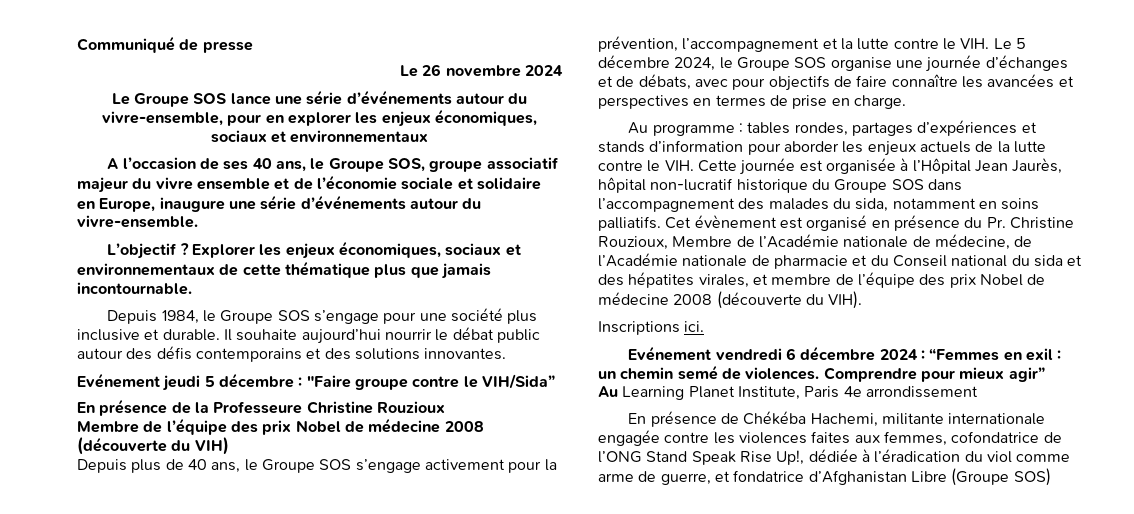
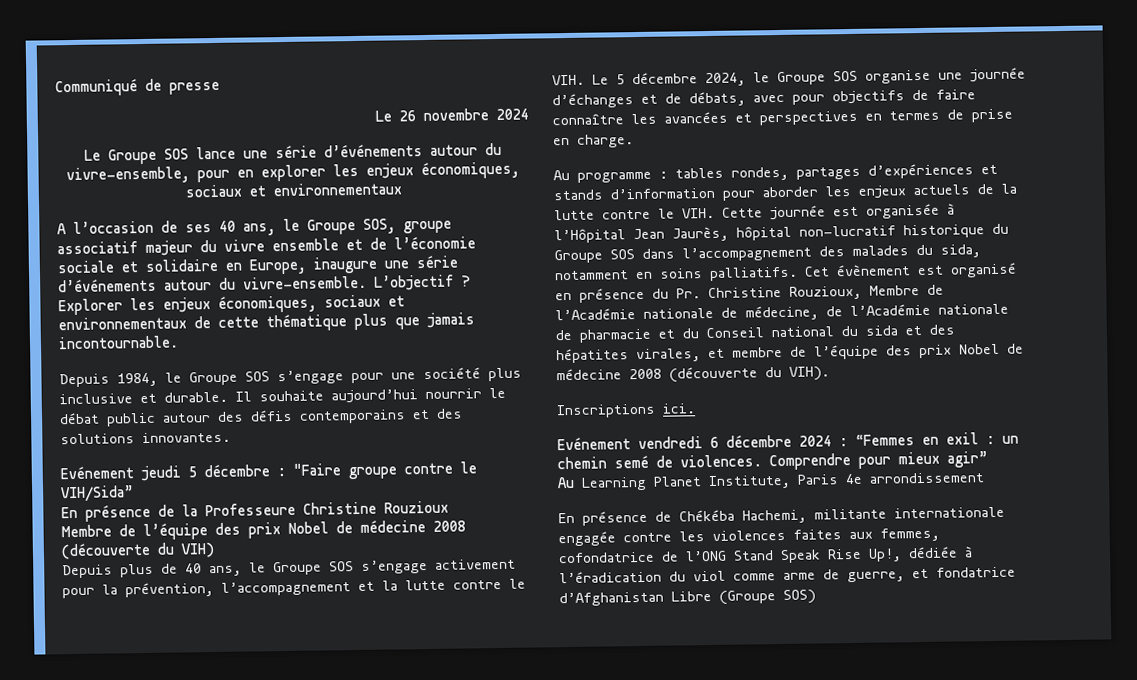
(198, 221) // -> (367, 282) none

